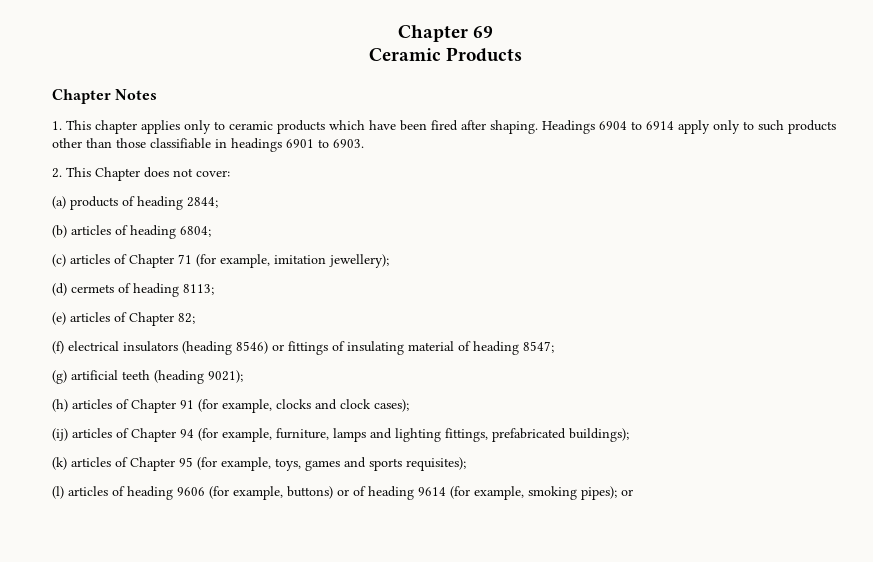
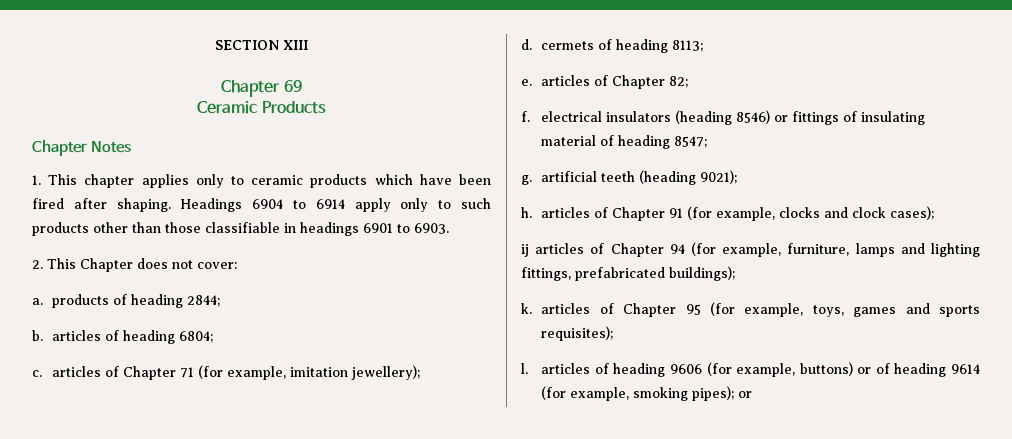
(397, 33) none -> [215,40,308,50] SECTION XIII //
[52,196,66,209] (a) -> [32,298,43,305] a.
[52,225,67,238] (b) -> [32,330,43,341] b.
[52,254,66,267] (c) -> [32,370,42,377] c.
[52,283,67,296] (d) -> [521,39,532,50] d.
[52,312,66,325] (e) -> [521,79,532,86] e.
[52,341,64,354] (f) -> [521,111,530,122] f.
[52,370,67,384] (g) -> [521,175,532,185] g.
[52,399,68,412] (h) -> [521,207,532,218] h.
[52,428,68,441] (ij) -> [521,244,529,257] ij
[52,457,67,470] (k) -> [521,303,532,314] k.
[52,486,64,499] (l) -> [521,363,528,374] l.

